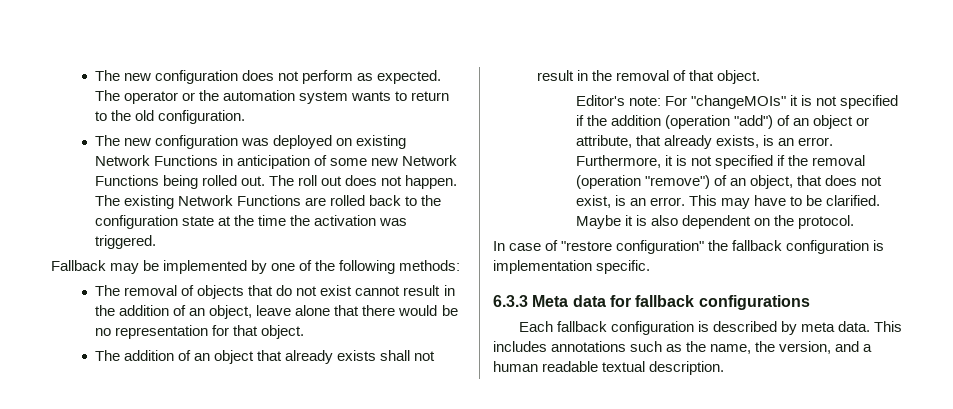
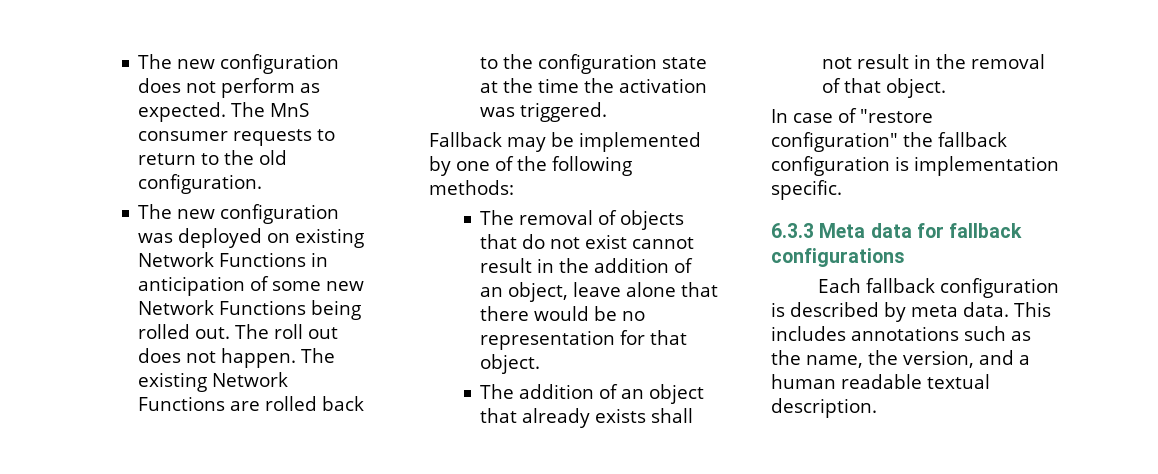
[124,90,392,104] operator or the automation system wants -> [270,103,310,117] [138,129,313,146] MnS consumer requests
[575,95,898,109] [575,115,870,129] [575,135,833,149] [575,155,865,169] [575,175,882,189] [575,195,881,209] [575,215,854,229] // Editor's note: For "changeMOIs" it is not specified if the addition (operation "add") of an object or attribute, that already exists, is an error. Furthermore, it is not specified if the removal (operation "remove") of an object, that does not exist, is an error. This may have to be clarified. Maybe it is also dependent on the protocol. -> (947, 88) none

